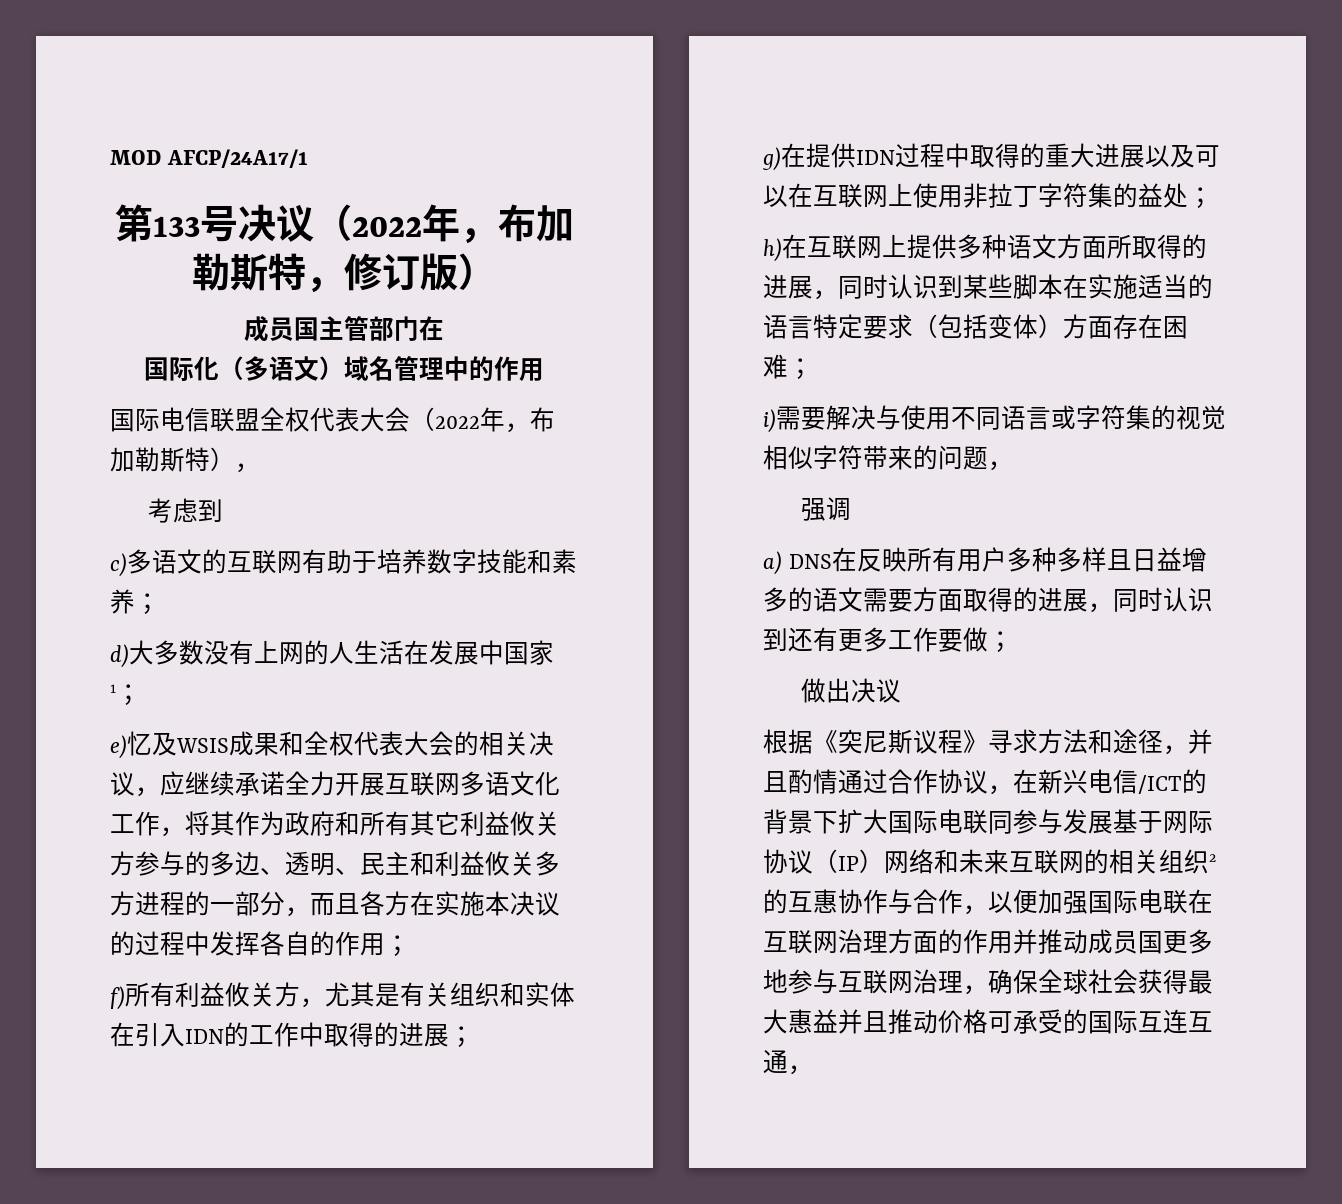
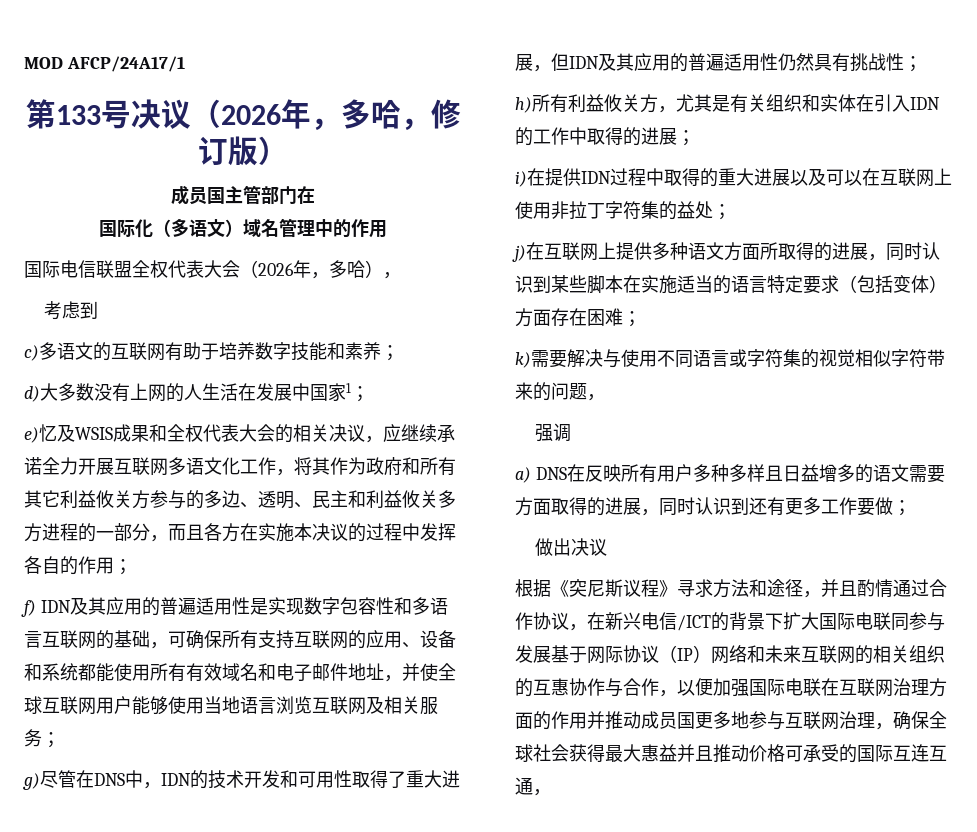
[351,204,574,244] [192,253,306,291] 2022年，布加勒斯特 -> [220,99,401,131] 2026年，多哈
[435,407,555,433] [110,447,210,472] 2022年，布加勒斯特 -> [258,260,365,279] 2026年，多哈
(125, 998) none -> [40,597,448,616] [24,630,456,649] [24,663,456,682] [24,696,438,715] [24,729,60,748] [23,770,460,790] [515,53,922,72] [515,97,532,113] IDN及其应用的普遍适用性是实现数字包容性和多语言互联网的基础，可确保所有支持互联网的应用、设备和系统都能使用所有有效域名和电子邮件地址，并使全球互联网用户能够使用当地语言浏览互联网及相关服务； // g)尽管在DNS中，IDN的技术开发和可用性取得了重大进展，但IDN及其应用的普遍适用性仍然具有挑战性； // h)
[762,147,781,171] g) -> [515,171,527,187] i)
[763,238,782,262] h) -> [512,245,526,262] j)
[763,409,776,433] i) -> [515,352,531,368] k)
[1209,854,1216,862] 2 -> (945, 654) none

